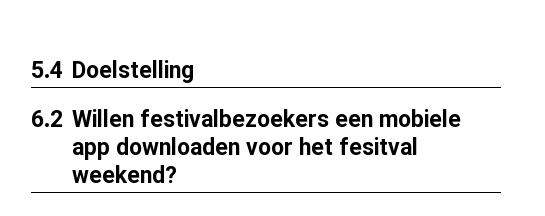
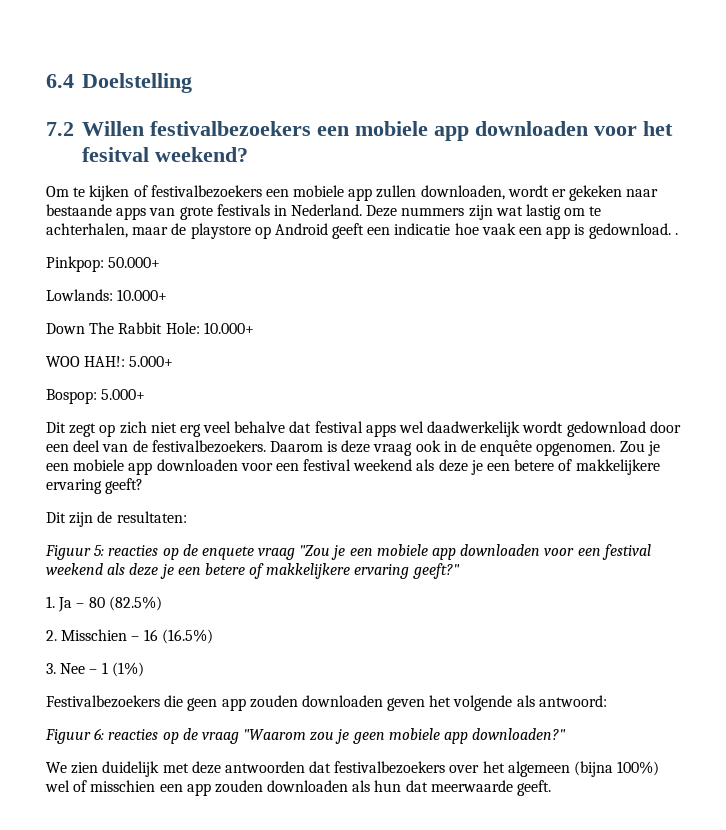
[31,61,63,78] 5.4 -> [46,74,74,88] 6.4
[31,110,63,127] 6.2 -> [46,122,74,136] 7.2
(177, 174) none -> [46,185,659,201] [46,204,602,220] [46,223,678,239] [46,256,161,272] [46,289,168,301] [46,322,254,334] [46,356,174,367] [46,389,146,404] [46,421,681,437] [46,440,660,456] [46,459,660,475] [46,478,144,494] [46,511,187,527] [45,544,651,560] [46,563,460,579] [46,596,162,612] [46,629,213,644] [46,662,144,677] [46,695,607,711] [45,728,567,744] [46,761,660,777] [45,780,552,796] // Om te kijken of festivalbezoekers een mobiele app zullen downloaden, wordt er gekeken naar bestaande apps van grote festivals in Nederland. Deze nummers zijn wat lastig om te achterhalen, maar de playstore op Android geeft een indicatie hoe vaak een app is gedownload. . // Pinkpop: 50.000+ // Lowlands: 10.000+ // Down The Rabbit Hole: 10.000+ // WOO HAH!: 5.000+ // Bospop: 5.000+ // Dit zegt op zich niet erg veel behalve dat festival apps wel daadwerkelijk wordt gedownload door een deel van de festivalbezoekers. Daarom is deze vraag ook in de enquête opgenomen. Zou je een mobiele app downloaden voor een festival weekend als deze je een betere of makkelijkere ervaring geeft? // Dit zijn de resultaten: // Figuur 5: reacties op de enquete vraag "Zou je een mobiele app downloaden voor een festival weekend als deze je een betere of makkelijkere ervaring geeft?" // 1. Ja – 80 (82.5%) // 2. Misschien – 16 (16.5%) // 3. Nee – 1 (1%) // Festivalbezoekers die geen app zouden downloaden geven het volgende als antwoord: // Figuur 6: reacties op de vraag "Waarom zou je geen mobiele app downloaden?" // We zien duidelijk met deze antwoorden dat festivalbezoekers over het algemeen (bijna 100%) wel of misschien een app zouden downloaden als hun dat meerwaarde geeft.

